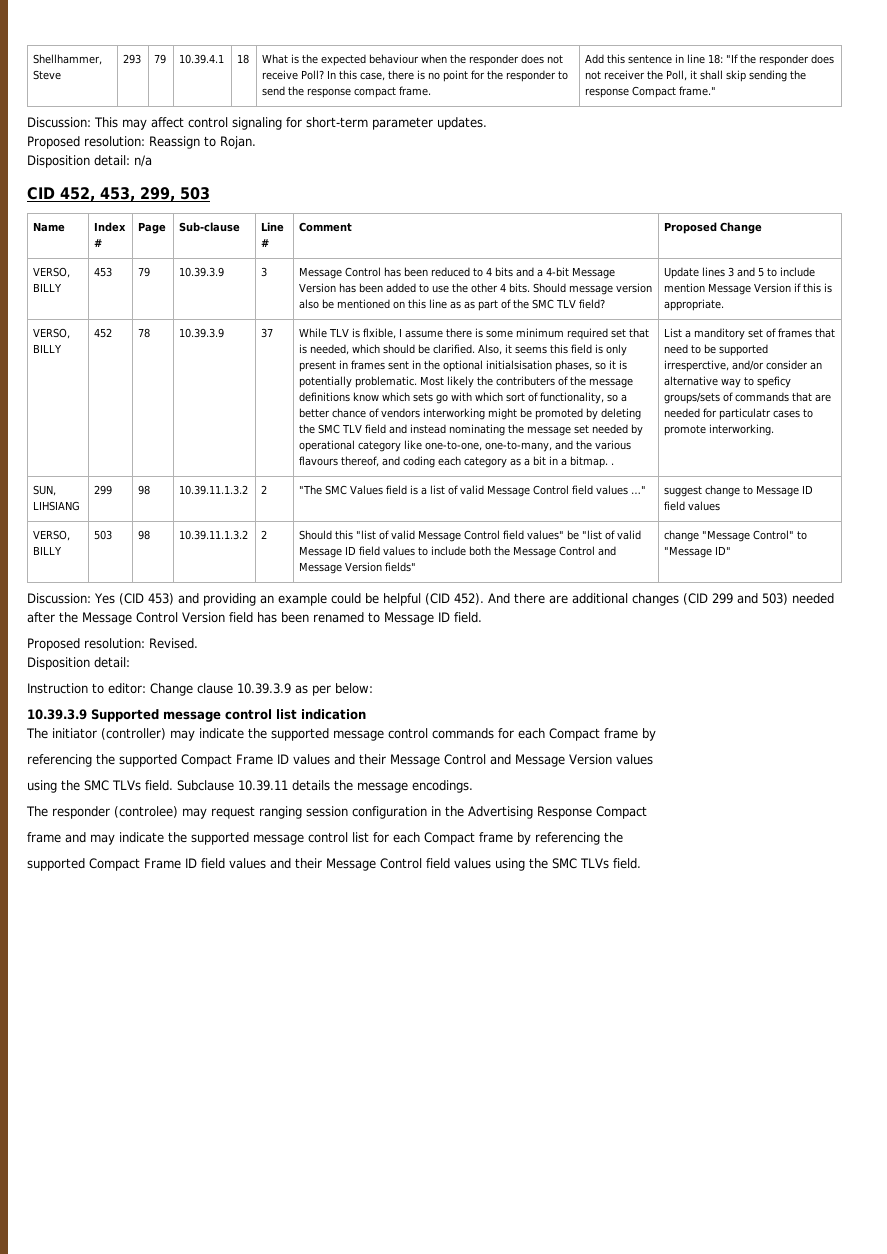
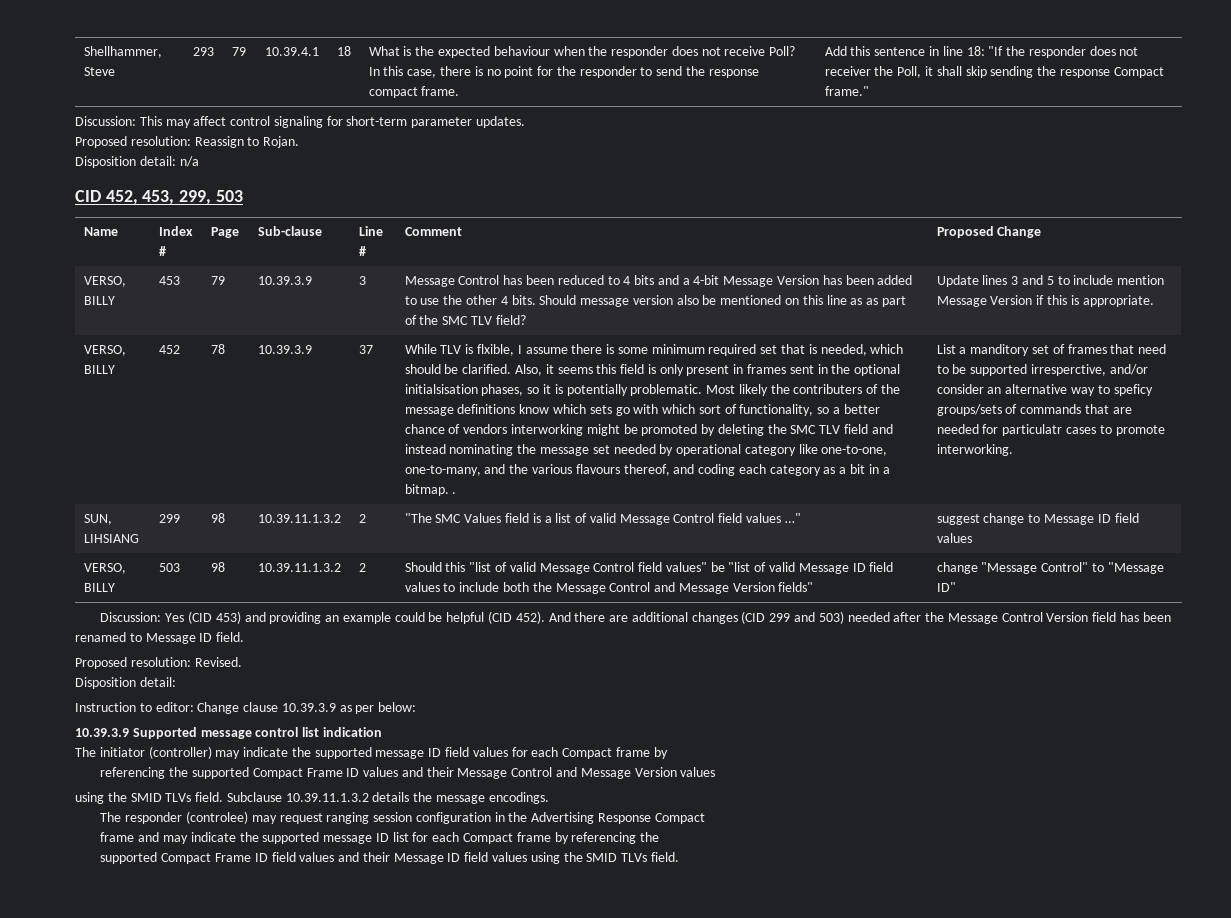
[388,728,494,739] control commands -> [428,747,508,757] ID field values
[84,780,109,791] SMC -> [130,793,162,802] SMID
[237,780,288,791] 10.39.11 -> [285,793,369,802] 10.39.11.1.3.2
[308,832,348,843] control -> [375,833,389,842] ID
[380,858,422,869] Control -> [447,853,461,862] ID
[552,858,577,869] SMC -> [586,853,618,862] SMID

